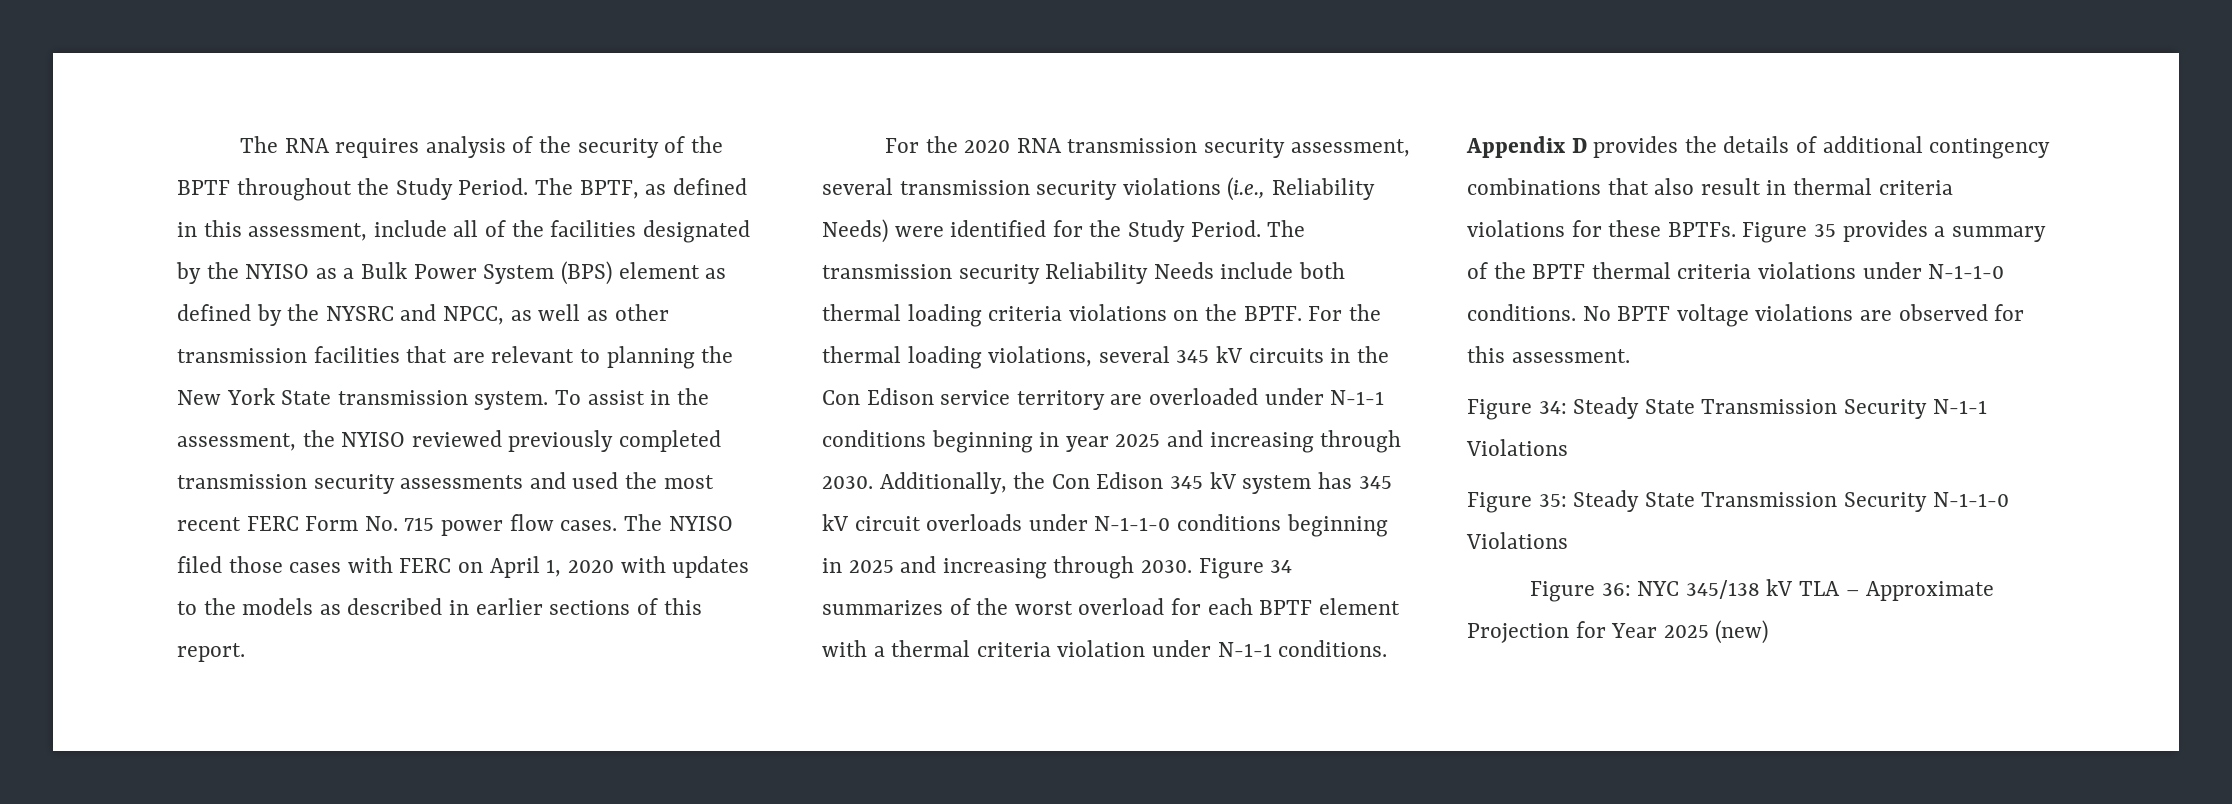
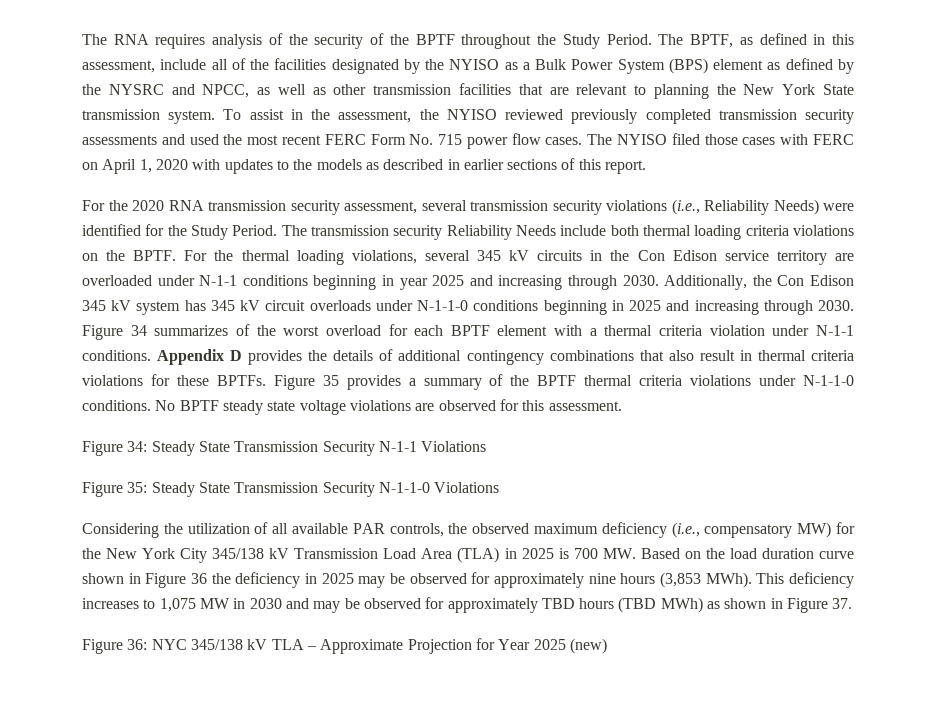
(1671, 313) none -> [222,400,296,415] steady state
(1568, 540) none -> [82,522,855,538] [82,547,854,563] [82,572,854,588] [82,597,853,613] // Considering the utilization of all available PAR controls, the observed maximum deficiency (i.e., compensatory MW) for the New York City 345/138 kV Transmission Load Area (TLA) in 2025 is 700 MW. Based on the load duration curve shown in Figure 36 the deficiency in 2025 may be observed for approximately nine hours (3,853 MWh). This deficiency increases to 1,075 MW in 2030 and may be observed for approximately TBD hours (TBD MWh) as shown in Figure 37.

